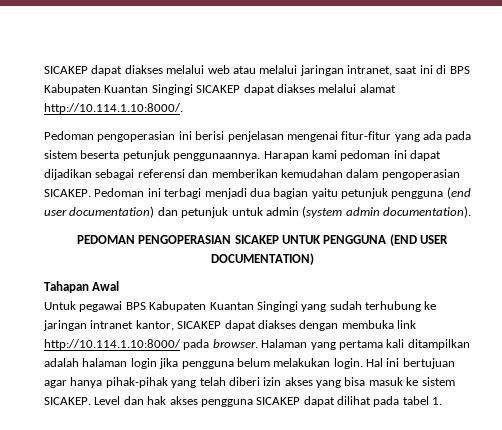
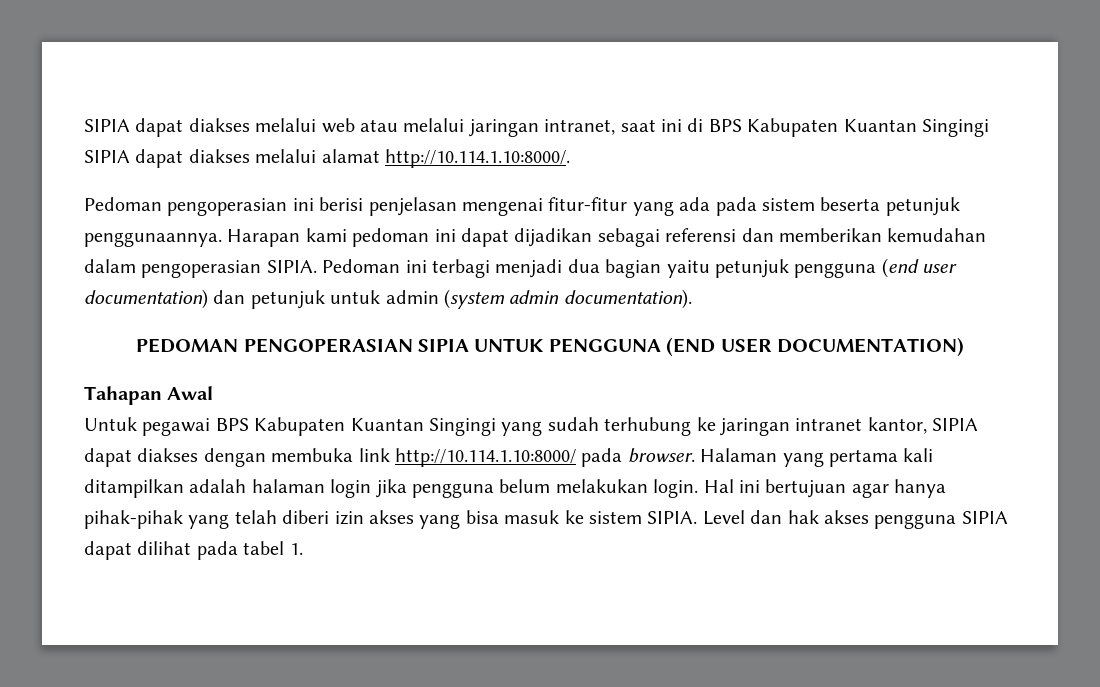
[44,66,88,74] SICAKEP -> [84,119,130,132] SIPIA
[196,85,241,93] SICAKEP -> [84,150,130,163] SIPIA
[44,189,91,197] SICAKEP. -> [266,260,317,273] SIPIA.
[234,235,279,244] SICAKEP -> [417,339,469,352] SIPIA
[177,321,222,329] SICAKEP -> [932,418,979,431] SIPIA
[44,397,91,405] SICAKEP. -> [647,511,698,524] SIPIA.
[256,397,301,405] SICAKEP -> [961,511,1008,524] SIPIA

